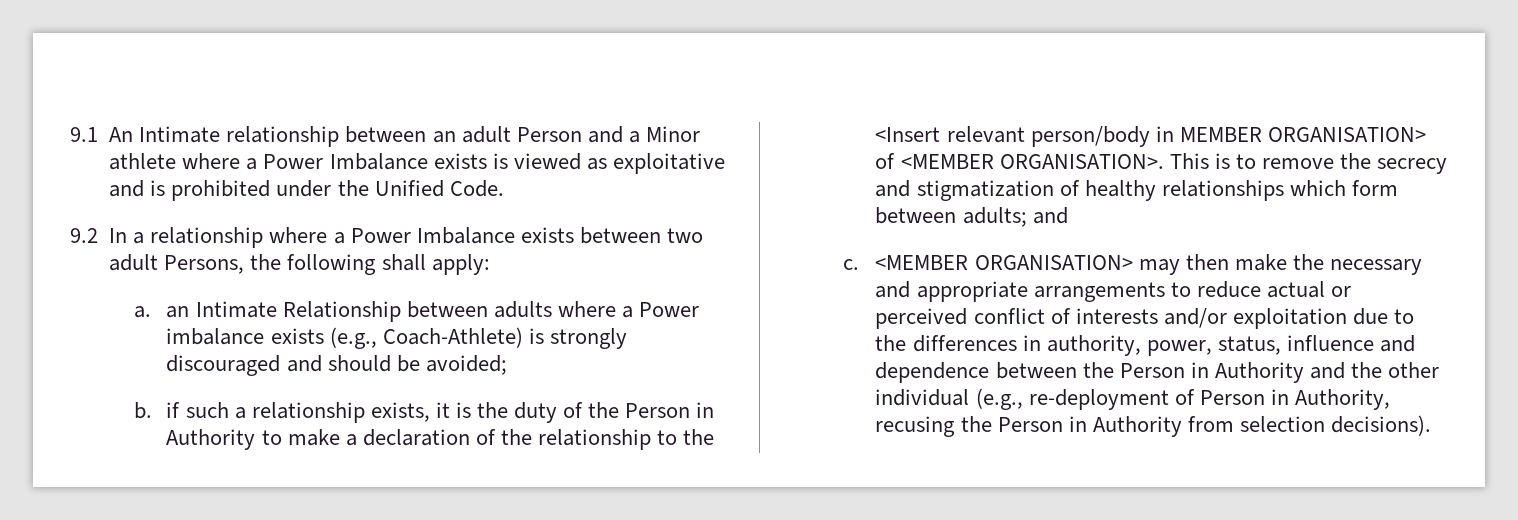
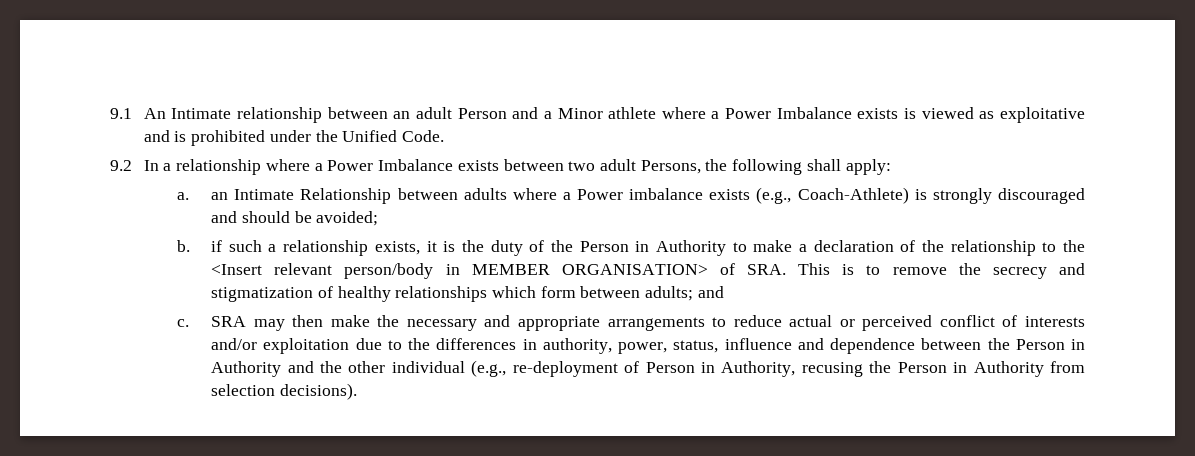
[900,154,1164,169] <MEMBER ORGANISATION>. -> [747,264,787,275] SRA.
[875,255,1133,270] <MEMBER ORGANISATION> -> [211,316,247,327] SRA

